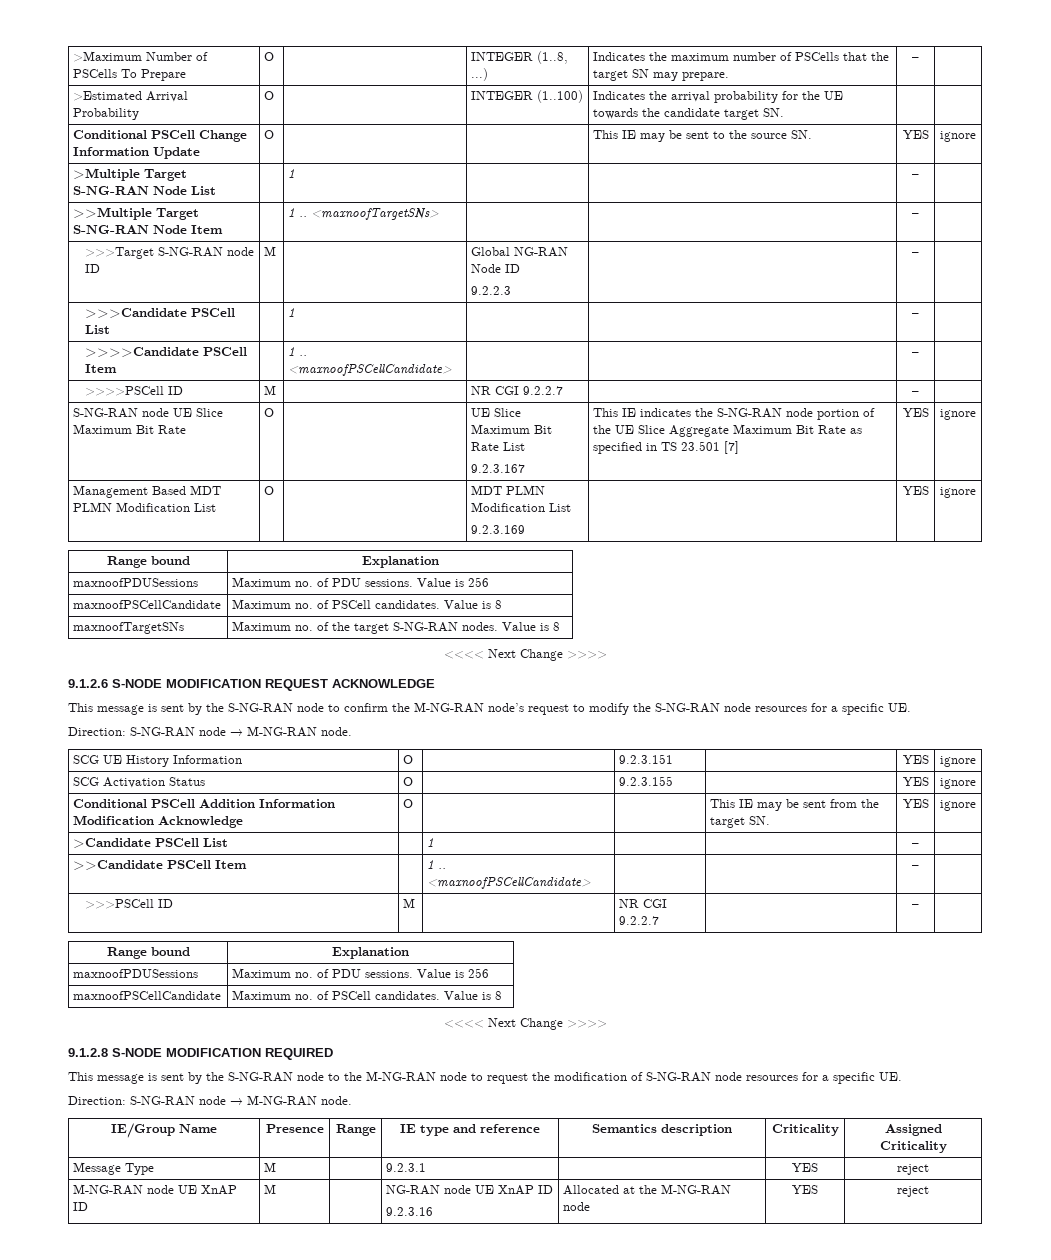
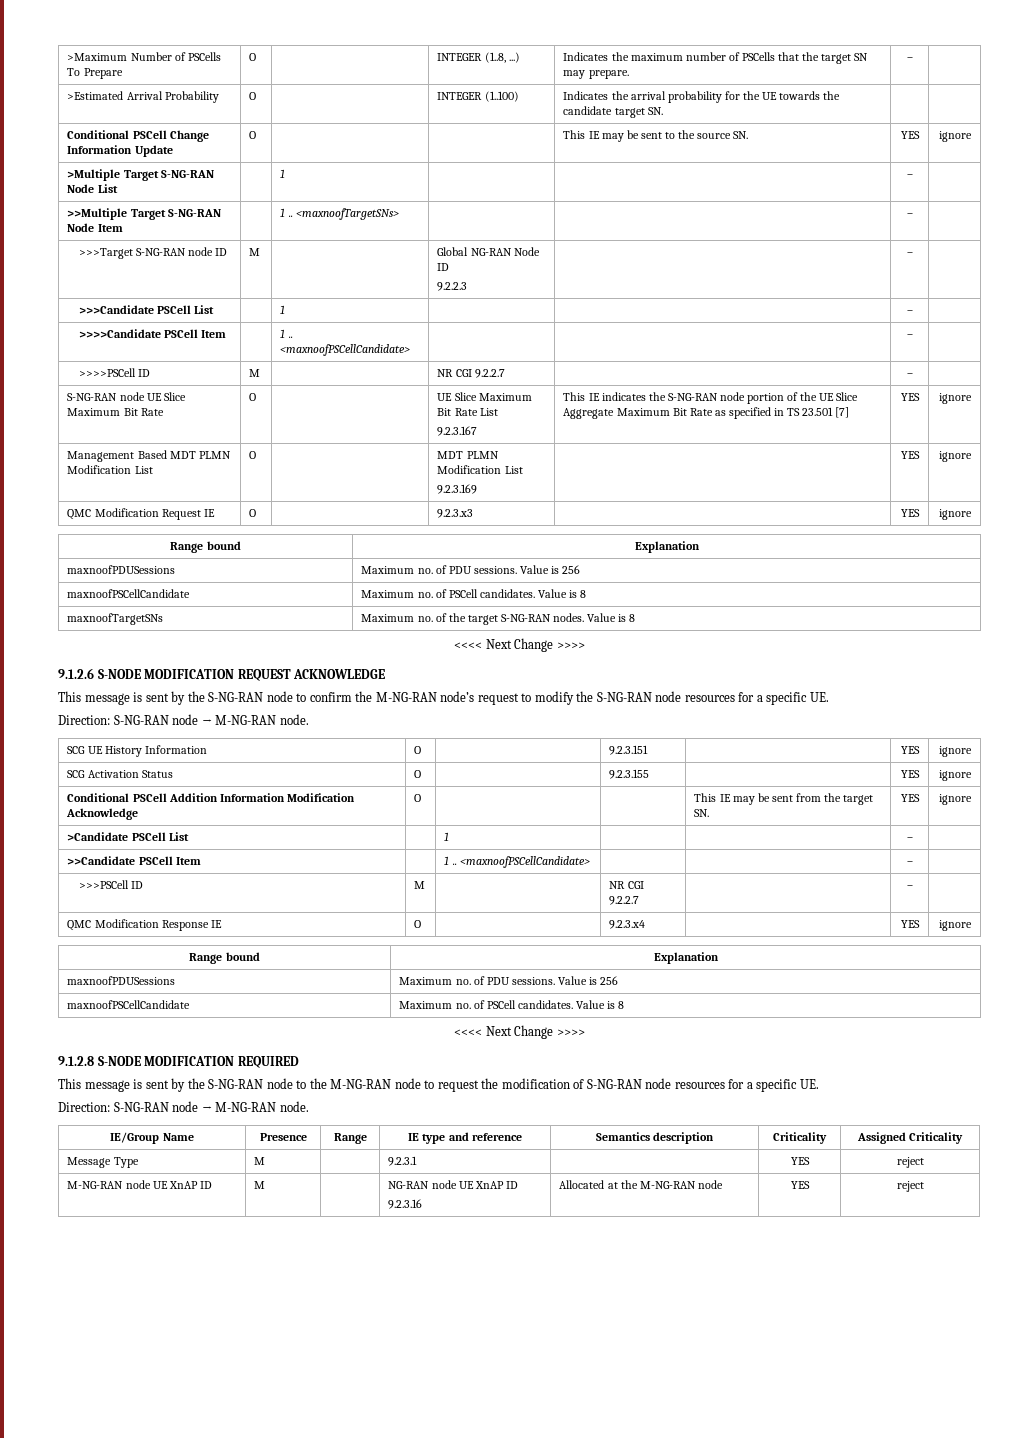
(976, 492) none -> [67,508,215,520] [249,509,257,517] [437,509,474,518] [900,509,920,517] [938,509,972,520] // QMC Modification Request IE | O | | 9.2.3.x3 | | YES | ignore
(919, 906) none -> [67,919,222,931] [414,920,422,928] [609,920,646,929] [900,920,920,928] [938,920,972,931] // QMC Modification Response IE | O | | 9.2.3.x4 | | YES | ignore

